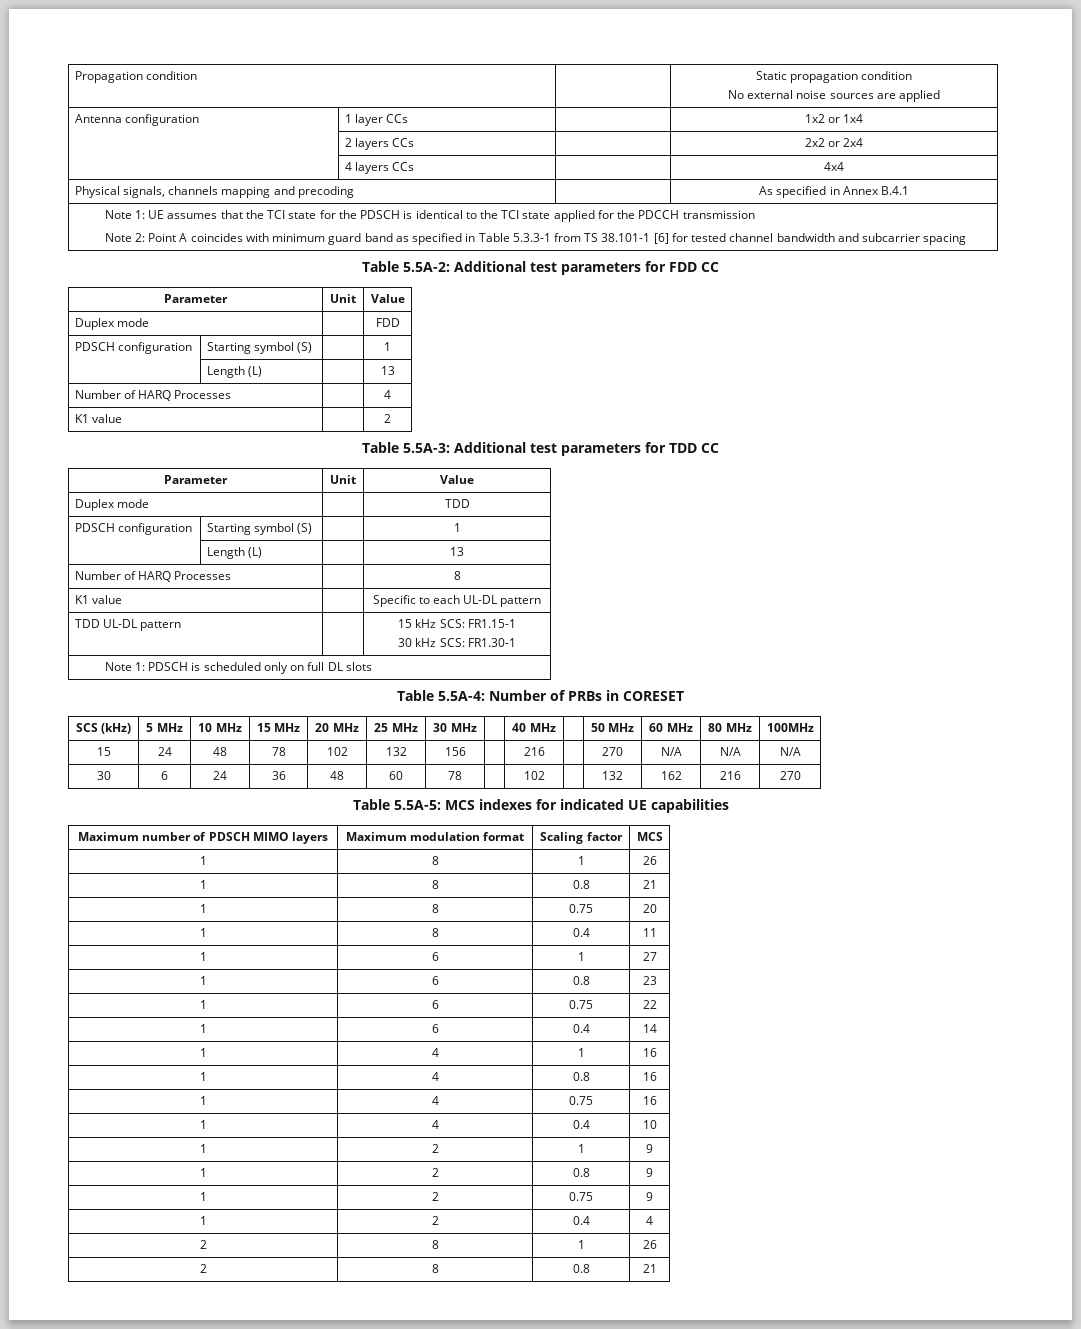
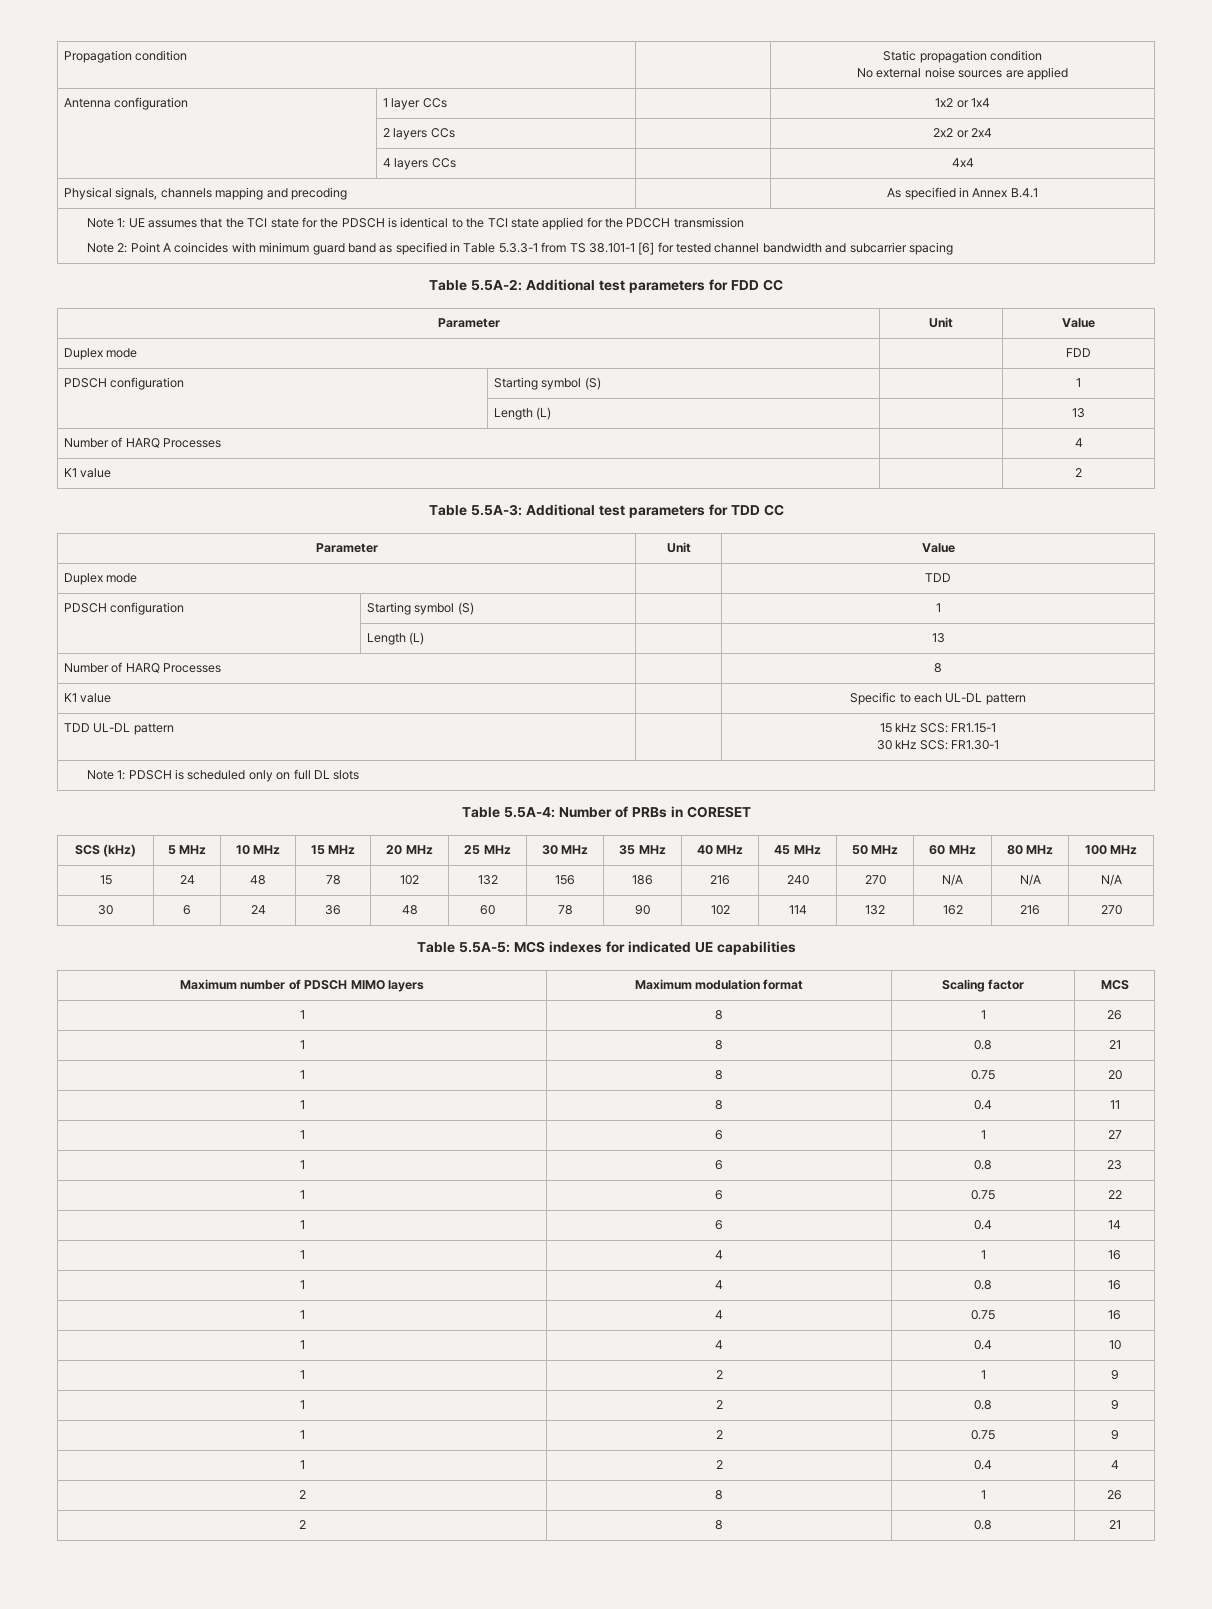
(477, 727) none -> [619,845,666,855] 35 MHz
(556, 727) none -> [774,845,821,855] 45 MHz
[766,723,814,732] 100MHz -> [1084,845,1138,855] 100 MHz
[523,747,545,756] | 216 | -> [632,875,653,885] [710,875,730,885] [786,875,809,885] 186 | 216 | 240
[523,771,545,780] | 102 | -> [635,905,650,915] [710,905,730,915] [788,905,807,914] 90 | 102 | 114

